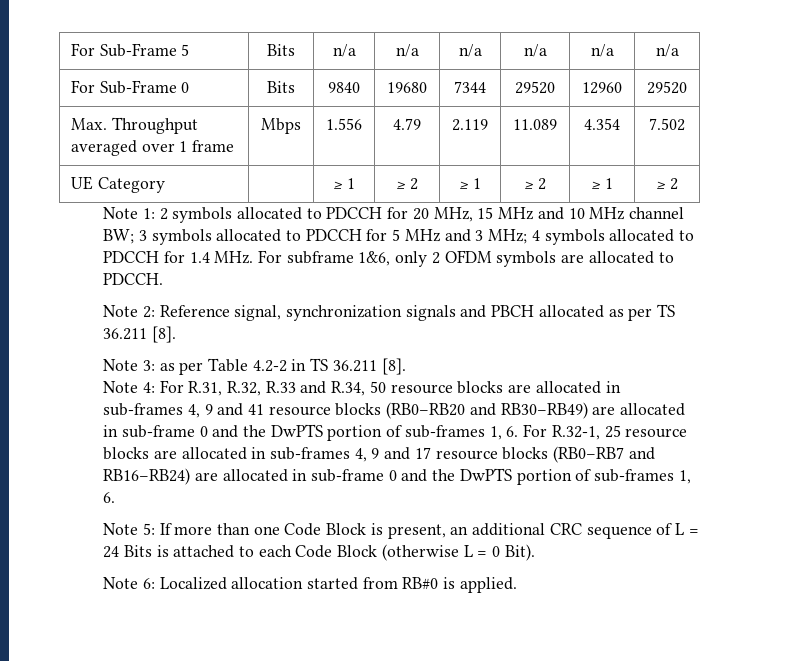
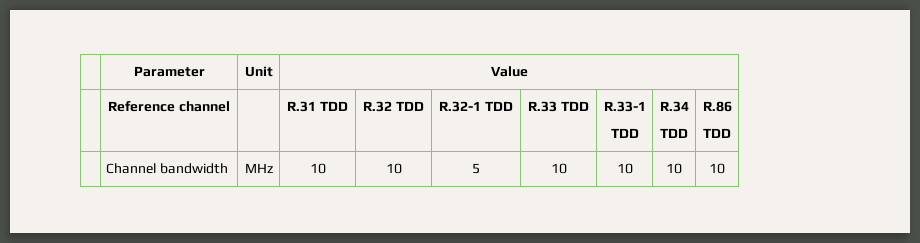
[70,43,190,57] [267,44,295,56] [332,44,356,57] [395,44,419,57] [458,44,482,57] [523,44,547,57] [590,44,614,57] [655,44,679,57] [70,80,190,94] [267,81,295,93] [328,82,360,93] [387,82,427,93] [454,81,486,93] [515,81,555,94] [582,82,622,94] [647,81,687,94] [70,117,198,134] [70,140,235,156] [261,118,301,134] [326,118,362,130] [393,118,421,130] [452,119,488,131] [513,119,557,130] [584,118,620,130] [649,118,685,131] [70,176,165,193] [333,178,355,189] [396,178,418,190] [459,178,481,189] [524,178,546,190] [591,178,613,189] [656,178,678,190] [103,207,684,223] [103,229,694,245] [103,250,674,267] [103,273,164,285] [103,304,676,321] [103,326,176,343] [103,358,406,375] [103,380,621,396] [103,402,686,419] [103,424,688,441] [103,446,655,463] [103,468,691,485] [103,492,116,503] [103,523,699,539] [103,544,535,561] [103,577,517,593] For Sub-Frame 5 | Bits | n/a | n/a | n/a | n/a | n/a | n/a // For Sub-Frame 0 | Bits | 9840 | 19680 | 7344 | 29520 | 12960 | 29520 // Max. Throughput averaged over 1 frame | Mbps | 1.556 | 4.79 | 2.119 | 11.089 | 4.354 | 7.502 // UE Category | | ≥ 1 | ≥ 2 | ≥ 1 | ≥ 2 | ≥ 1 | ≥ 2 // Note 1: 2 symbols allocated to PDCCH for 20 MHz, 15 MHz and 10 MHz channel BW; 3 symbols allocated to PDCCH for 5 MHz and 3 MHz; 4 symbols allocated to PDCCH for 1.4 MHz. For subframe 1&6, only 2 OFDM symbols are allocated to PDCCH. // Note 2: Reference signal, synchronization signals and PBCH allocated as per TS 36.211 [8]. // Note 3: as per Table 4.2-2 in TS 36.211 [8]. // Note 4: For R.31, R.32, R.33 and R.34, 50 resource blocks are allocated in sub-frames 4, 9 and 41 resource blocks (RB0–RB20 and RB30–RB49) are allocated in sub-frame 0 and the DwPTS portion of sub-frames 1, 6. For R.32-1, 25 resource blocks are allocated in sub-frames 4, 9 and 17 resource blocks (RB0–RB7 and RB16–RB24) are allocated in sub-frame 0 and the DwPTS portion of sub-frames 1, 6. // Note 5: If more than one Code Block is present, an additional CRC sequence of L = 24 Bits is attached to each Code Block (otherwise L = 0 Bit). // Note 6: Localized allocation started from RB#0 is applied. -> [133,66,205,77] [244,66,273,77] [490,66,528,77] [108,101,230,112] [287,101,348,112] [363,101,424,112] [439,101,513,112] [528,101,589,112] [603,101,646,112] [610,128,639,138] [659,101,689,112] [660,128,688,138] [702,101,732,112] [703,128,731,138] [106,163,229,174] [244,163,273,173] [309,163,326,174] [385,163,402,174] [472,163,480,174] [550,163,567,174] [616,163,633,174] [666,163,682,174] [709,163,725,174] | Parameter | Unit | Value // | Reference channel | | R.31 TDD | R.32 TDD | R.32-1 TDD | R.33 TDD | R.33-1 // TDD | R.34 // TDD | R.86 // TDD // | Channel bandwidth | MHz | 10 | 10 | 5 | 10 | 10 | 10 | 10

